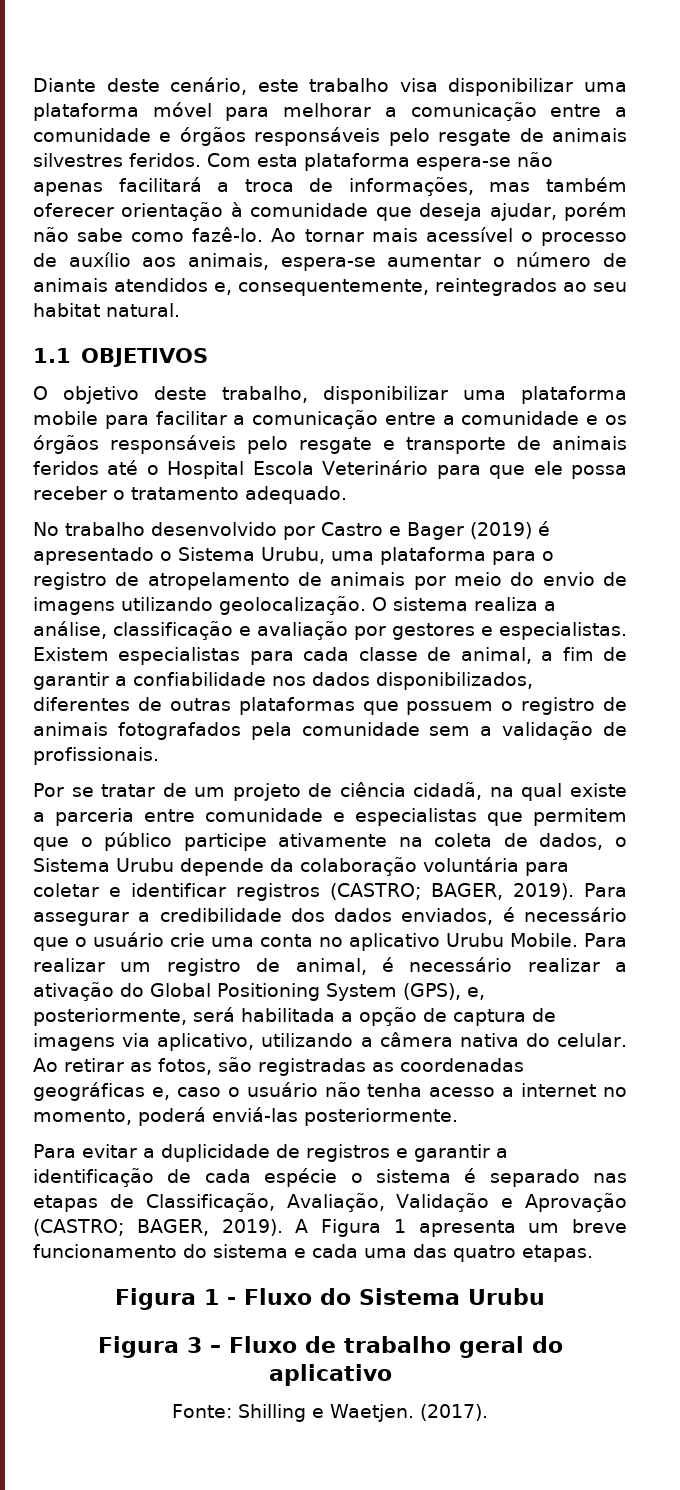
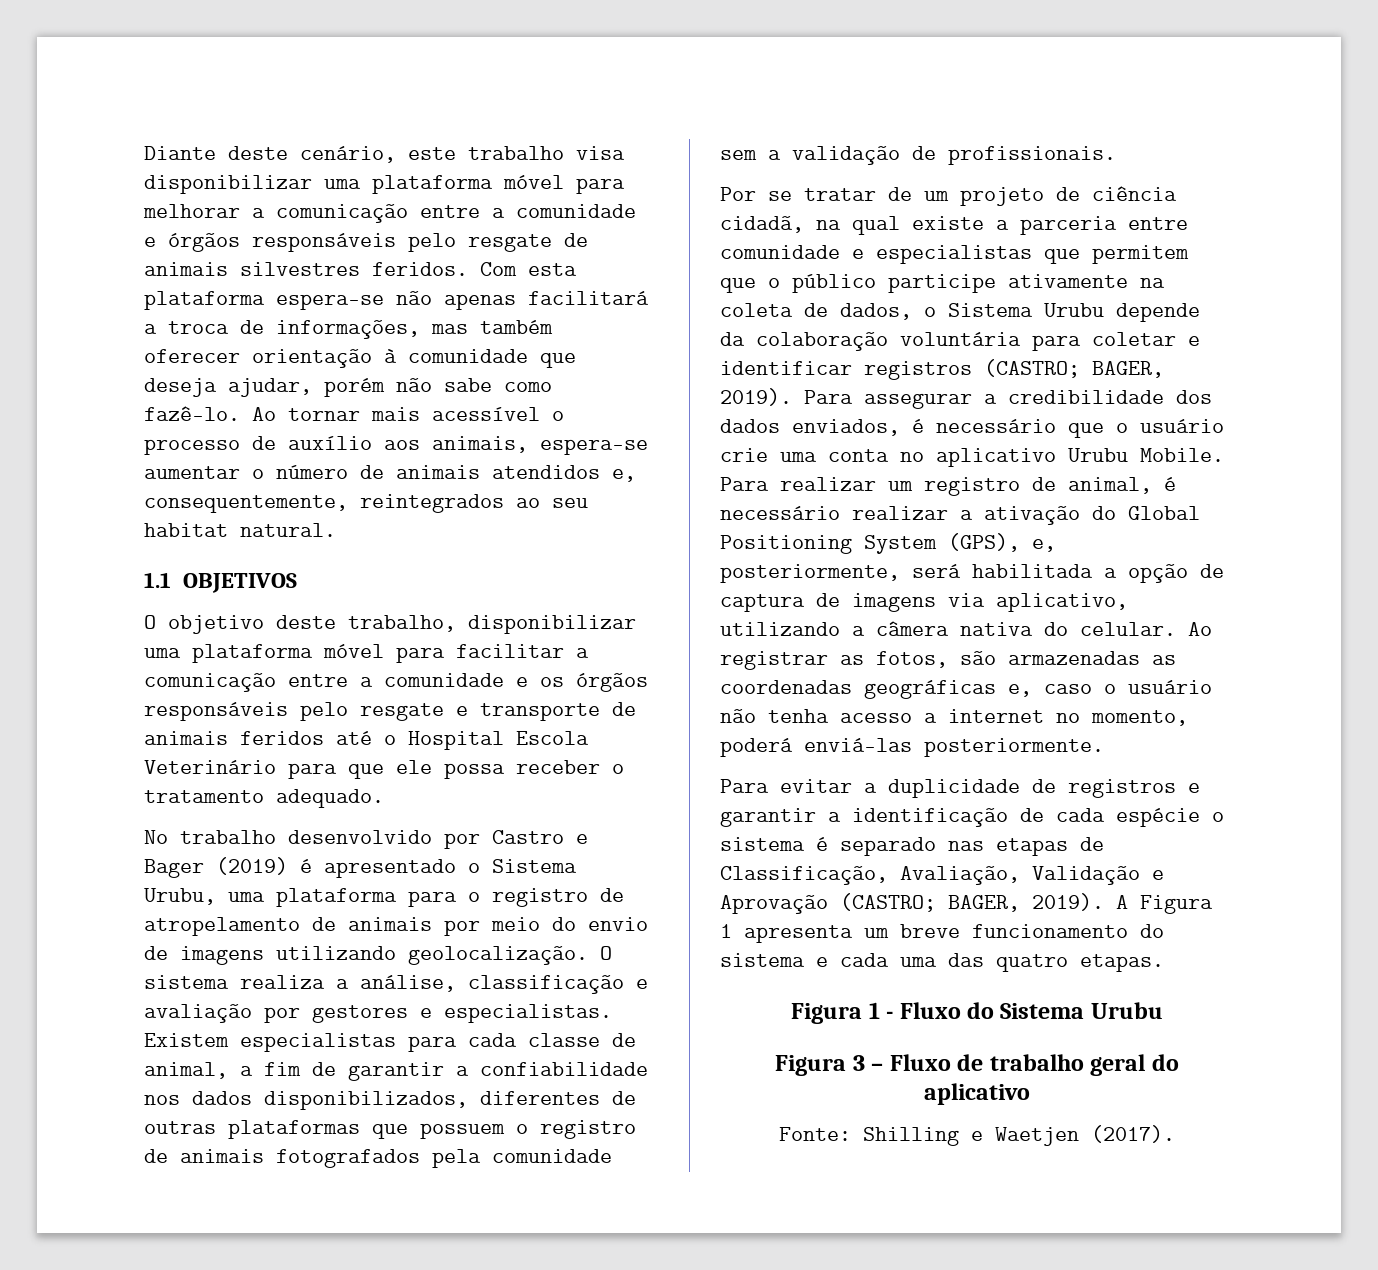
[33,411,98,425] mobile -> [323,644,384,658] móvel
[64,1058,124,1072] retirar -> [720,651,828,670] registrar
[258,1058,366,1076] registradas -> [1008,651,1140,665] armazenadas
[329,1404,415,1422] Waetjen. -> [995,1127,1079,1146] Waetjen

